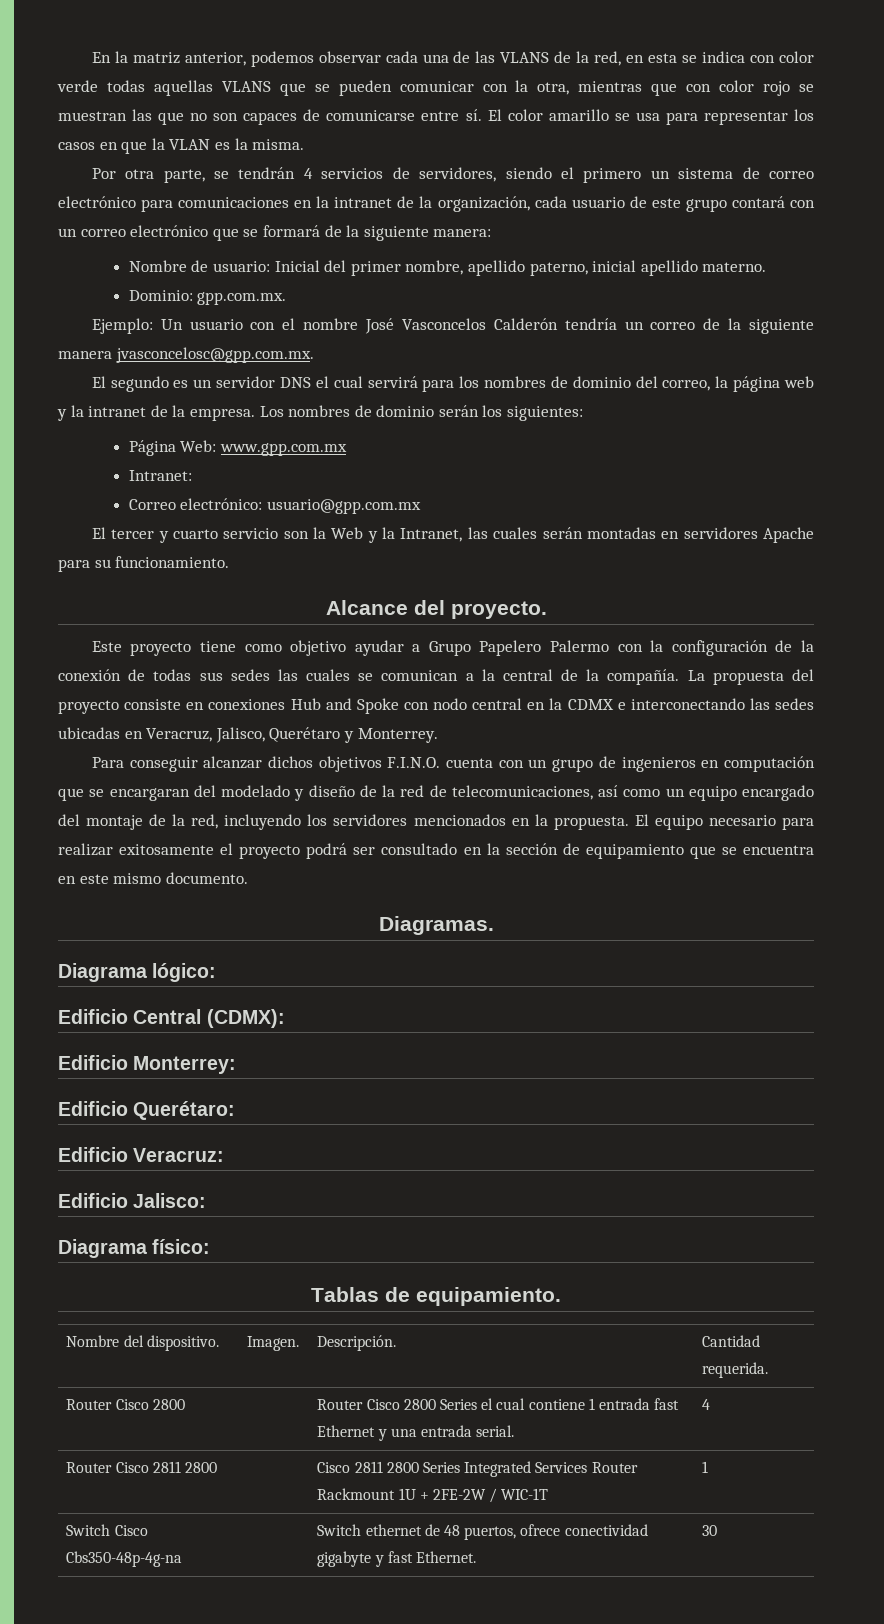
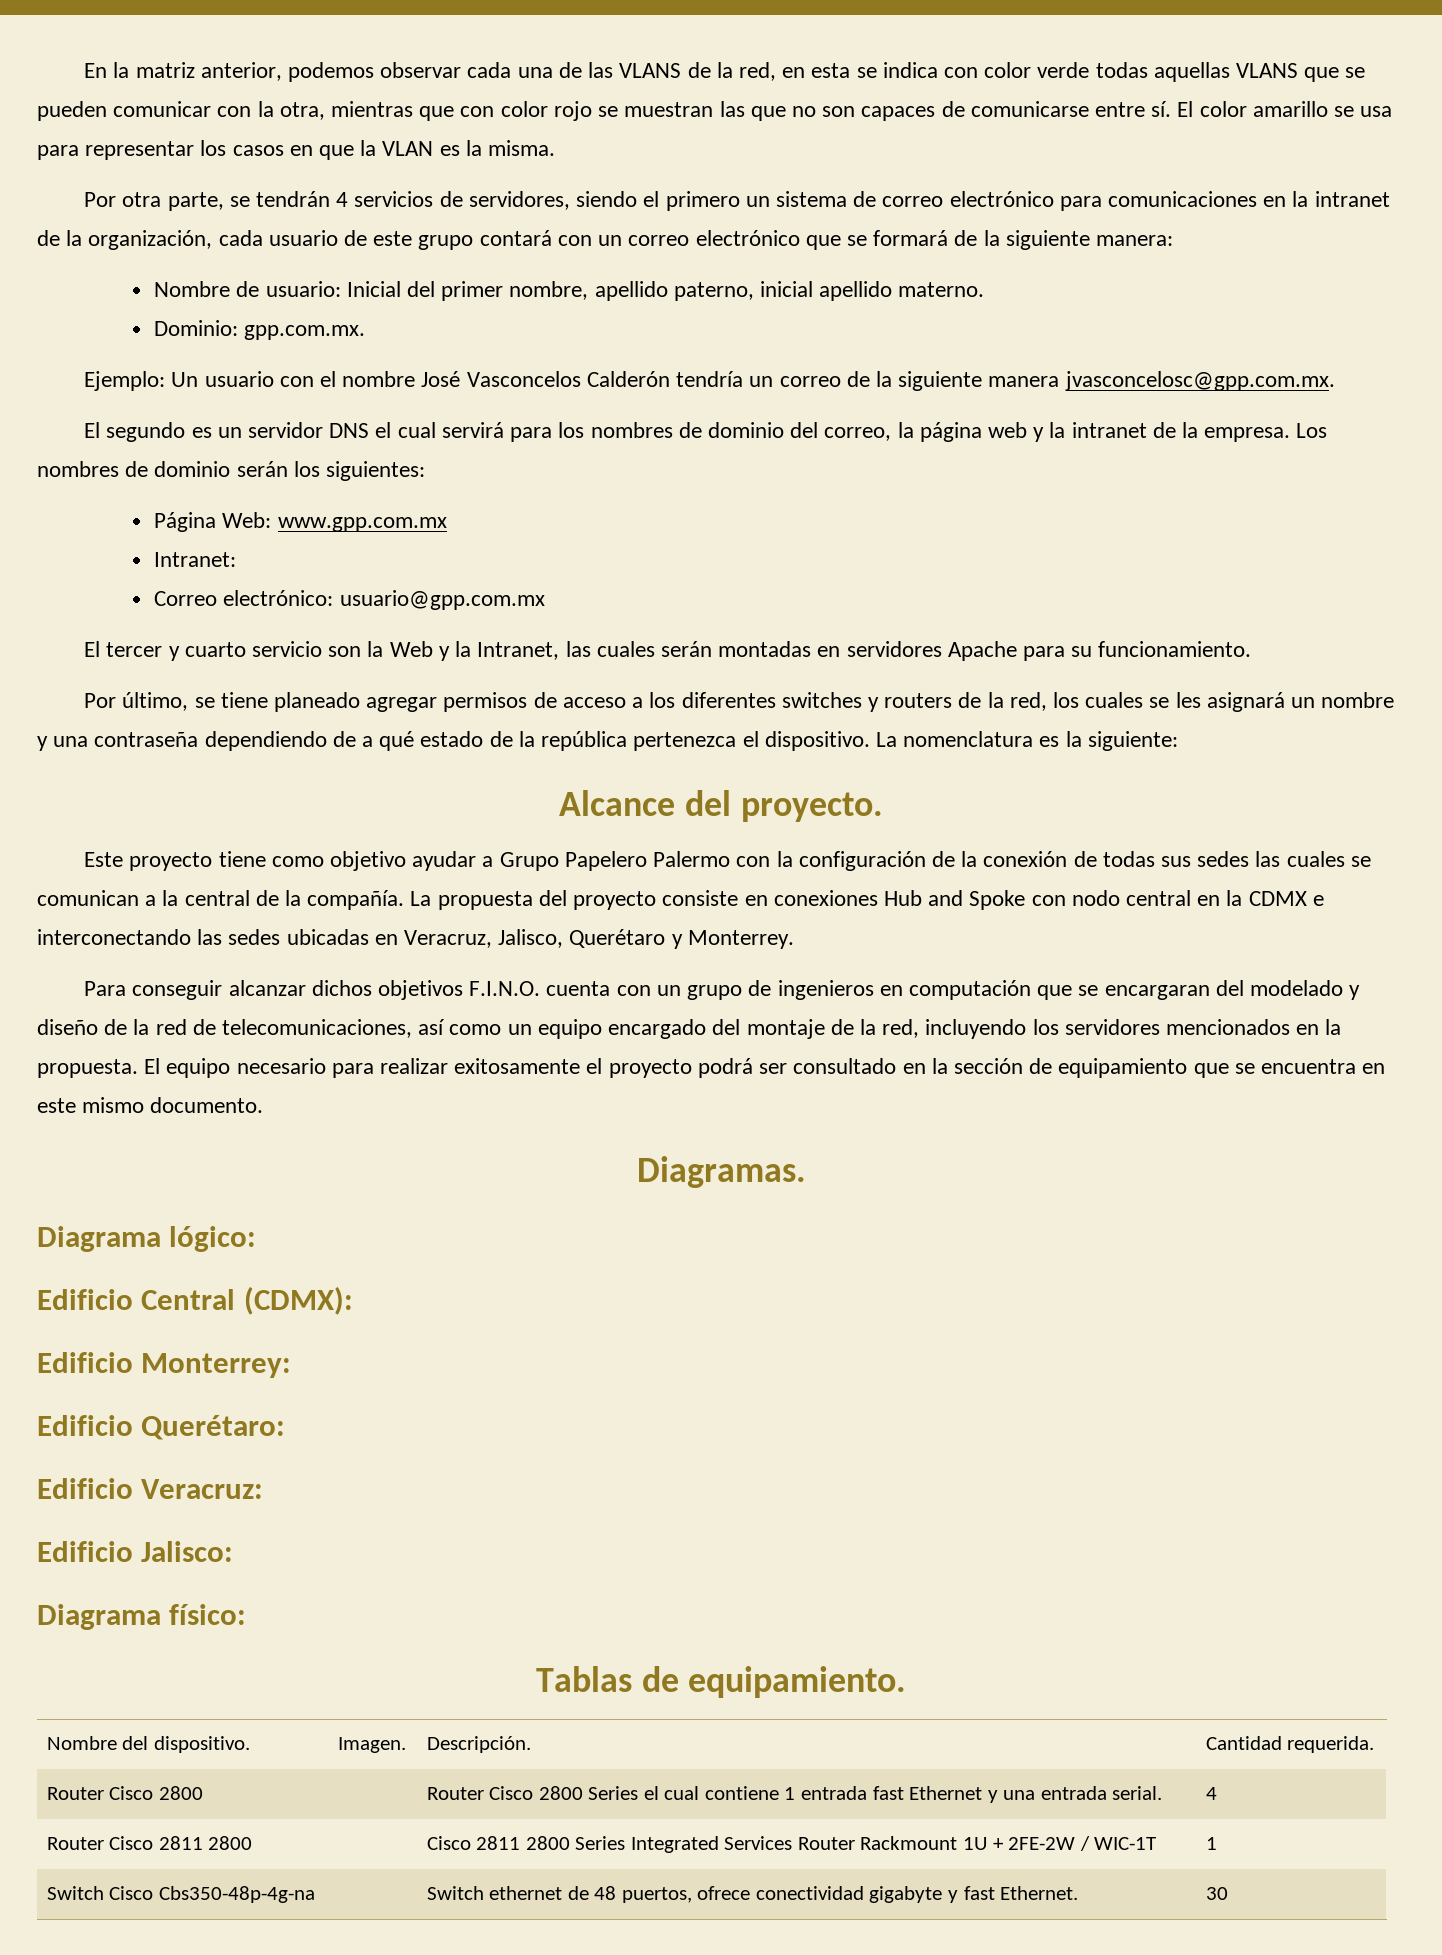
(230, 562) none -> [84,692,1395,712] [37,731,1178,751] // Por último, se tiene planeado agregar permisos de acceso a los diferentes switches y routers de la red, los cuales se les asignará un nombre y una contraseña dependiendo de a qué estado de la república pertenezca el dispositivo. La nomenclatura es la siguiente:

